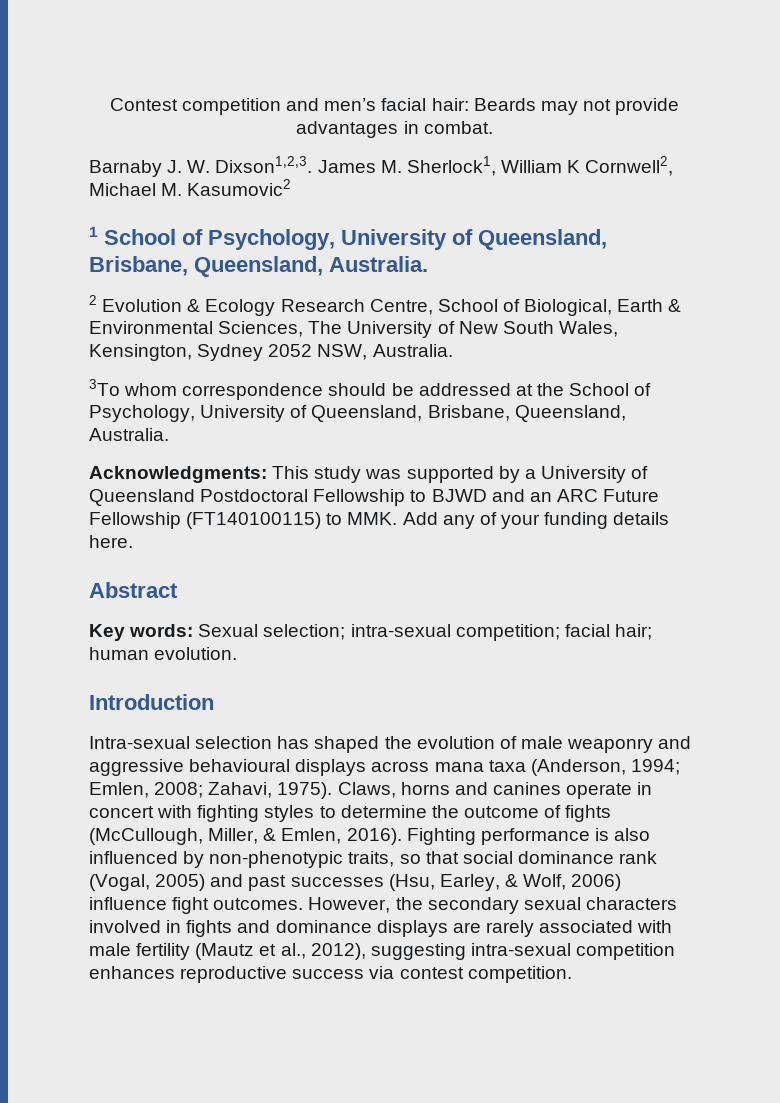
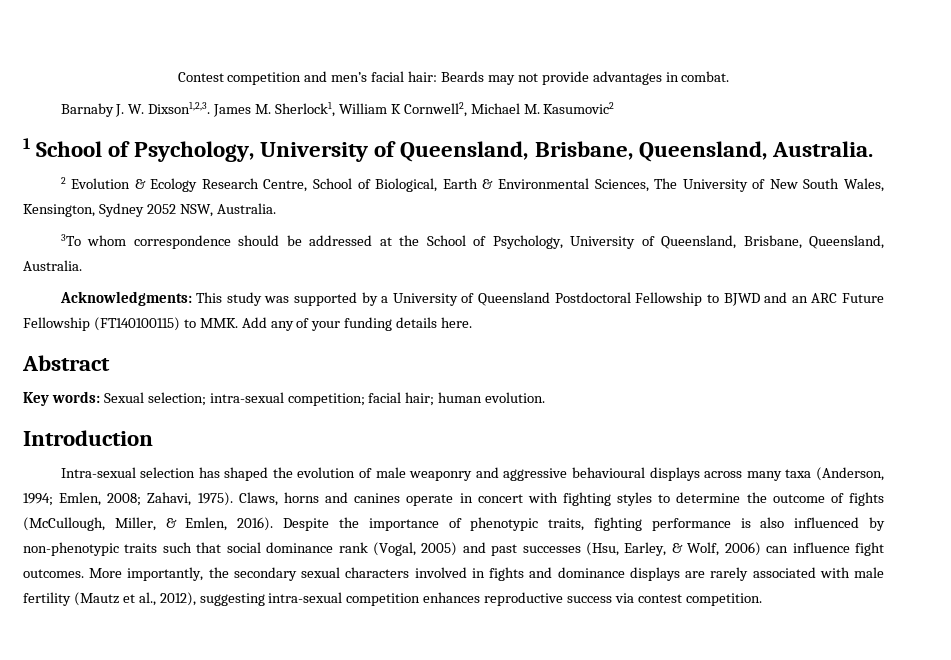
[434,762,484,772] mana -> [746,471,782,481] many
[406,828,476,845] Fighting -> [283,517,642,531] Despite the importance of phenotypic traits, fighting
[348,851,421,867] traits, so -> [124,542,192,553] traits such
(622, 882) none -> [766,546,789,553] can
[308,897,391,913] However, -> [89,567,204,581] More importantly,

